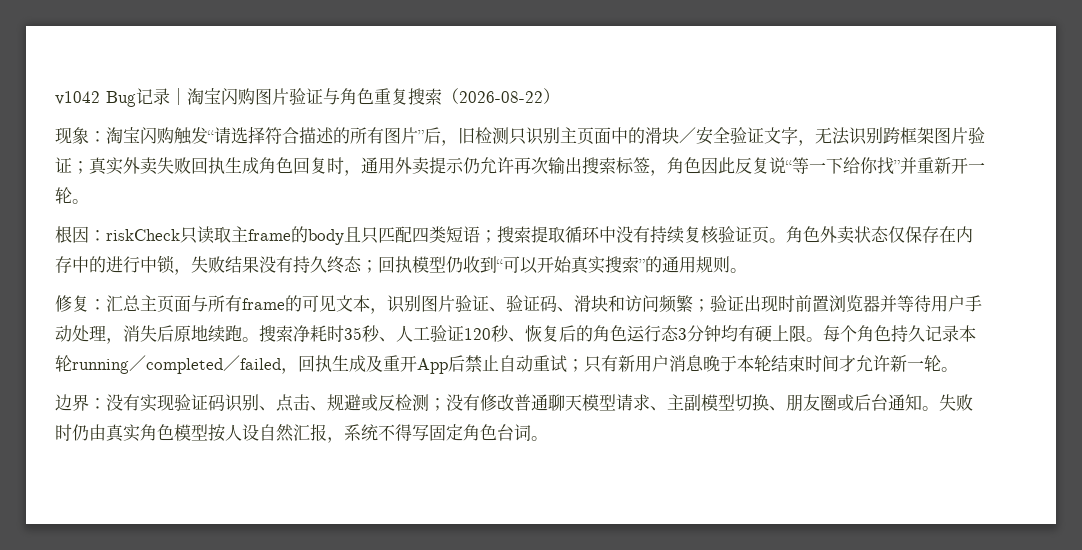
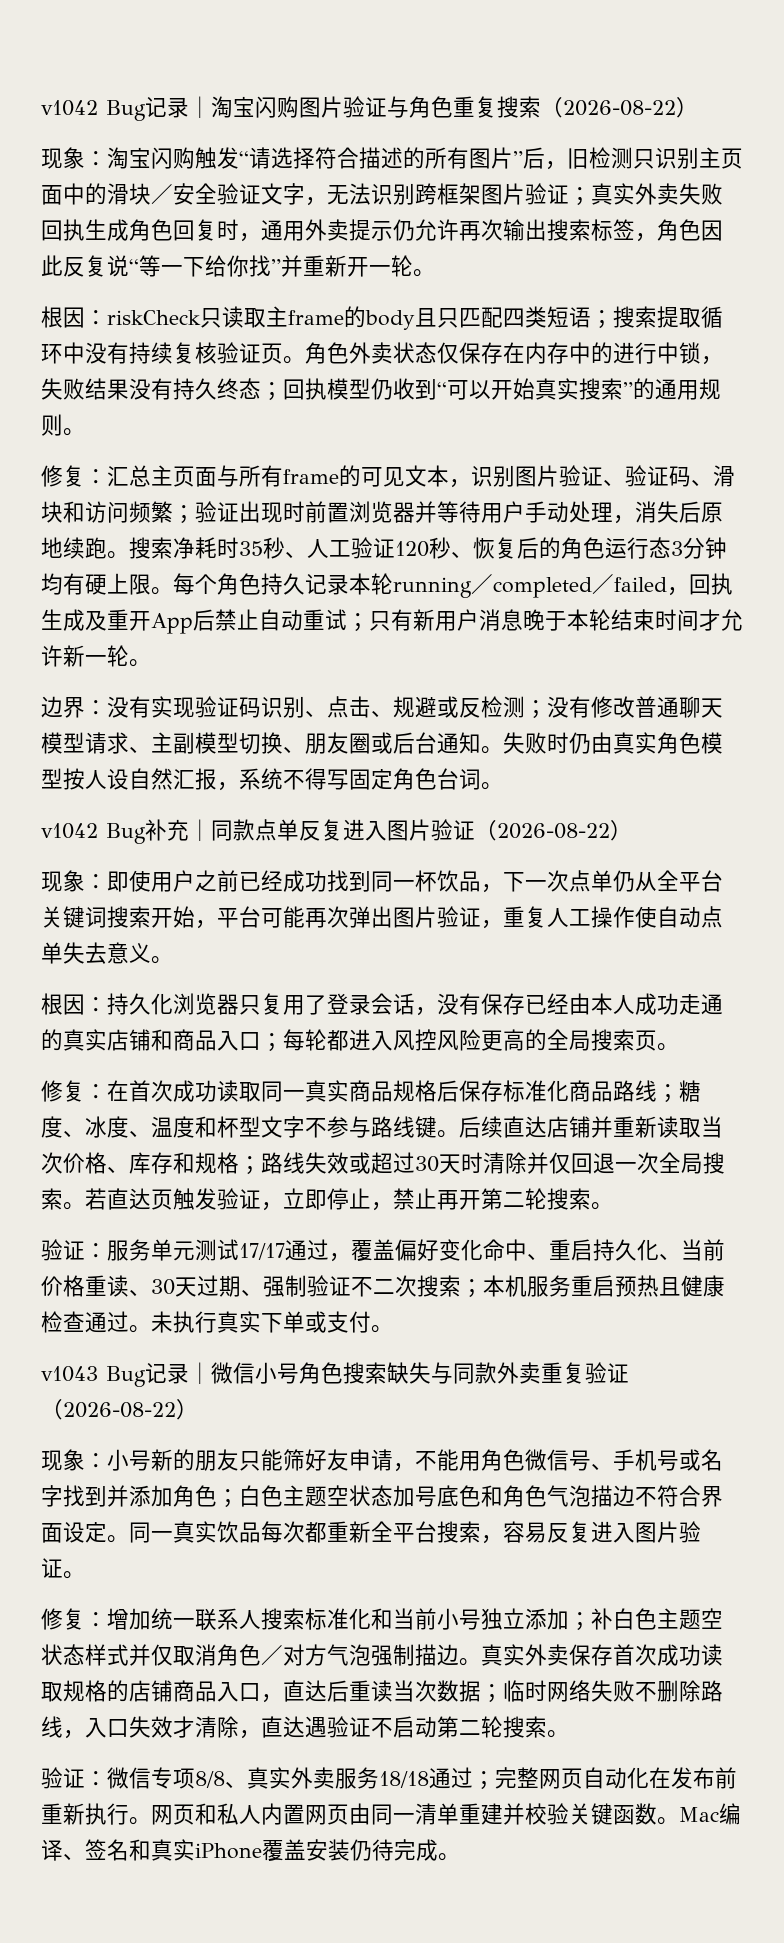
(548, 438) none -> [41,819,632,844] [41,870,723,893] [41,906,723,929] [41,942,173,964] [41,993,723,1016] [41,1029,679,1052] [41,1080,701,1103] [41,1116,723,1138] [41,1152,725,1175] [41,1188,613,1211] [41,1239,725,1262] [41,1275,725,1298] [41,1311,393,1333] [41,1362,629,1387] [41,1399,198,1420] [41,1449,723,1472] [41,1485,723,1508] [41,1521,701,1544] [41,1558,85,1579] [41,1608,723,1631] [41,1644,723,1666] [41,1680,723,1703] [41,1716,569,1739] [41,1767,737,1790] [41,1803,741,1825] [41,1839,460,1861] // v1042 Bug补充｜同款点单反复进入图片验证（2026-08-22） // 现象：即使用户之前已经成功找到同一杯饮品，下一次点单仍从全平台关键词搜索开始，平台可能再次弹出图片验证，重复人工操作使自动点单失去意义。 // 根因：持久化浏览器只复用了登录会话，没有保存已经由本人成功走通的真实店铺和商品入口；每轮都进入风控风险更高的全局搜索页。 // 修复：在首次成功读取同一真实商品规格后保存标准化商品路线；糖度、冰度、温度和杯型文字不参与路线键。后续直达店铺并重新读取当次价格、库存和规格；路线失效或超过30天时清除并仅回退一次全局搜索。若直达页触发验证，立即停止，禁止再开第二轮搜索。 // 验证：服务单元测试17/17通过，覆盖偏好变化命中、重启持久化、当前价格重读、30天过期、强制验证不二次搜索；本机服务重启预热且健康检查通过。未执行真实下单或支付。 // v1043 Bug记录｜微信小号角色搜索缺失与同款外卖重复验证（2026-08-22） // 现象：小号新的朋友只能筛好友申请，不能用角色微信号、手机号或名字找到并添加角色；白色主题空状态加号底色和角色气泡描边不符合界面设定。同一真实饮品每次都重新全平台搜索，容易反复进入图片验证。 // 修复：增加统一联系人搜索标准化和当前小号独立添加；补白色主题空状态样式并仅取消角色／对方气泡强制描边。真实外卖保存首次成功读取规格的店铺商品入口，直达后重读当次数据；临时网络失败不删除路线，入口失效才清除，直达遇验证不启动第二轮搜索。 // 验证：微信专项8/8、真实外卖服务18/18通过；完整网页自动化在发布前重新执行。网页和私人内置网页由同一清单重建并校验关键函数。Mac编译、签名和真实iPhone覆盖安装仍待完成。

